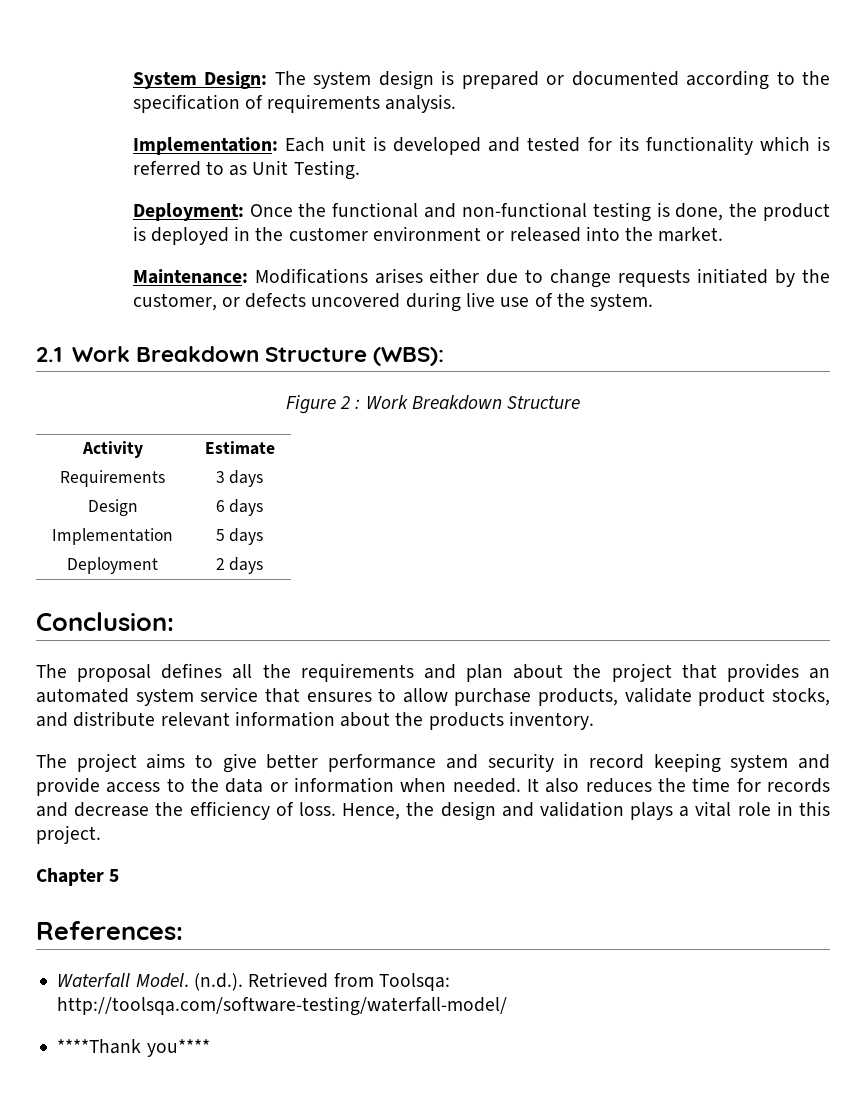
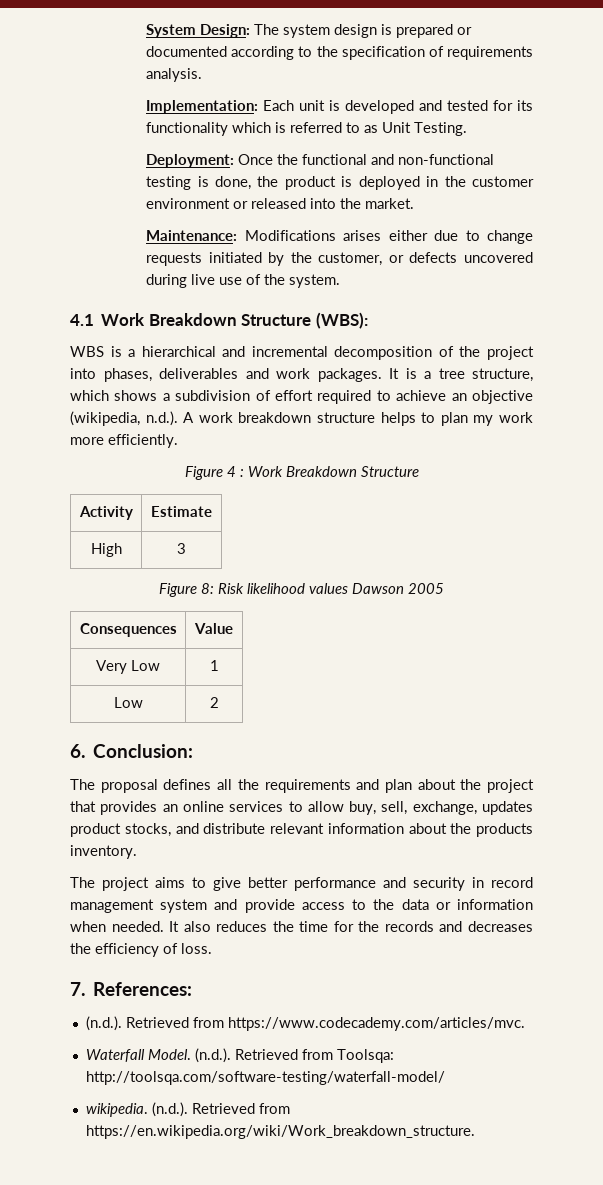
[36,347,62,362] 2.1 -> [70,314,94,326] 4.1
[285,395,351,414] // Figure 2 -> [70,346,534,360] [70,368,533,382] [70,390,533,404] [70,411,534,426] [70,434,178,448] [184,466,236,480] // WBS is a hierarchical and incremental decomposition of the project into phases, deliverables and work packages. It is a tree structure, which shows a subdivision of effort required to achieve an objective (wikipedia, n.d.). A work breakdown structure helps to plan my work more efficiently. // Figure 4
[60,470,165,487] Requirements -> [90,543,122,557] High
[229,470,264,487] [87,499,138,516] [215,499,264,516] [52,528,173,545] [215,528,264,545] [67,557,158,574] [215,557,264,574] days // Design | 6 days // Implementation | 5 days // Deployment | 2 days // -> [159,583,444,597] [79,623,177,637] [194,623,233,634] [96,660,160,674] [209,660,219,671] [113,697,143,708] [209,697,219,708] [70,744,86,758] // Figure 8: Risk likelihood values Dawson 2005 // Consequences | Value // Very Low | 1 // Low | 2 // 6.
[36,687,692,706] automated system service that ensures to allow purchase products, validate -> [182,801,533,815] online services to allow buy, sell, exchange, updates
[653,753,721,773] keeping -> [70,899,154,913] management
(761, 785) none -> [358,921,380,932] the
[74,802,150,817] decrease -> [468,921,533,932] decreases
[342,801,830,821] [36,825,101,844] [36,868,120,886] [36,921,183,940] Hence, the design and validation plays a vital role in this project. // Chapter 5 // References: -> [70,982,193,996] [85,1016,525,1031] // 7. References: // (n.d.). Retrieved from https://www.codecademy.com/articles/mvc.
[57,1039,210,1057] ****Thank you**** -> [85,1102,290,1117] [85,1125,475,1139] wikipedia. (n.d.). Retrieved from https://en.wikipedia.org/wiki/Work_breakdown_structure.

